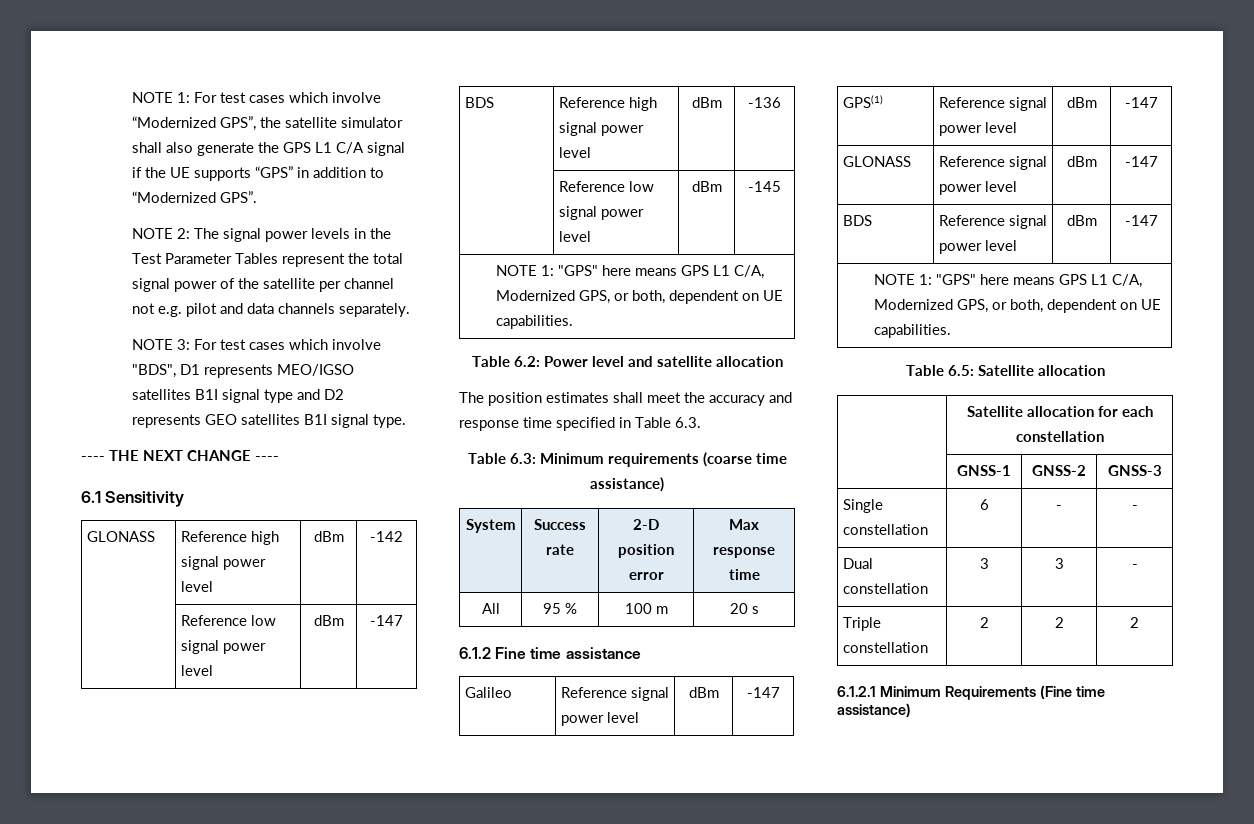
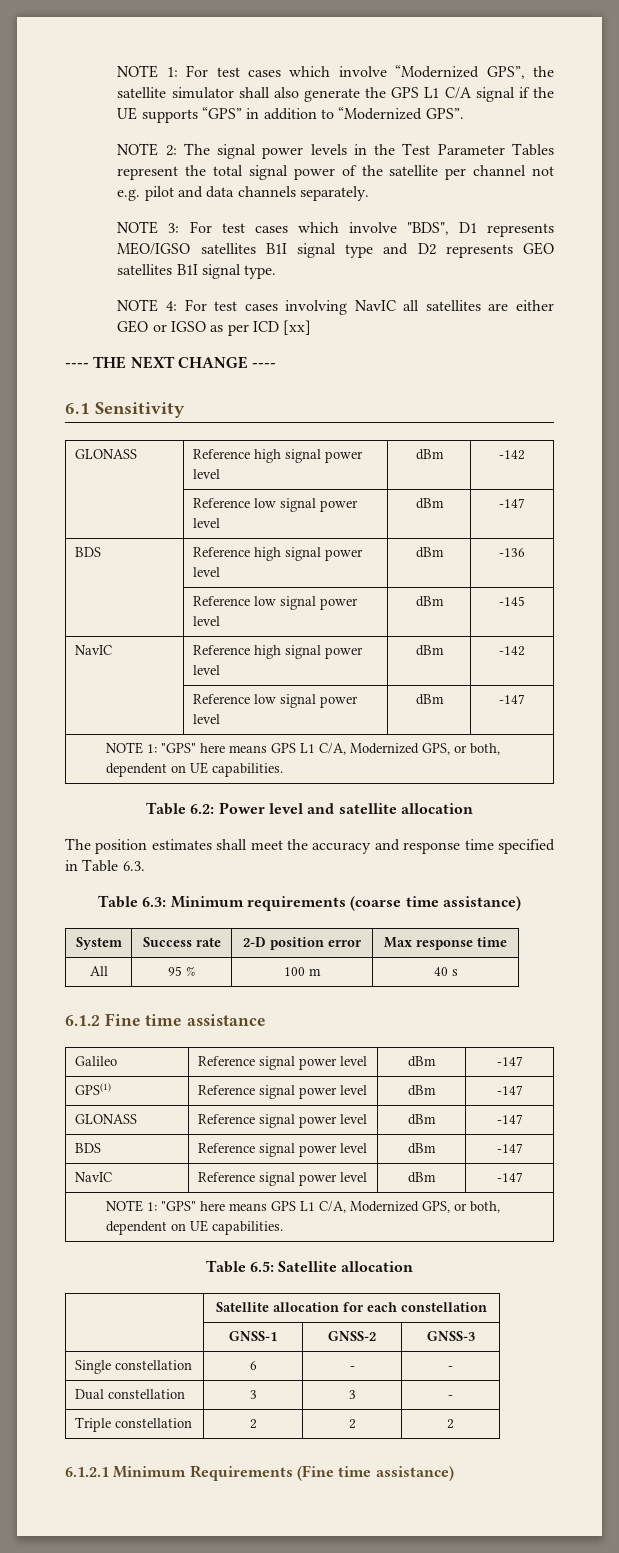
(407, 421) none -> [117,299,555,315] [117,320,312,336] // NOTE 4: For test cases involving NavIC all satellites are either GEO or IGSO as per ICD [xx]
(781, 186) none -> [74,645,112,655] [192,645,363,659] [192,665,220,675] [415,645,444,656] [499,646,525,656] [192,694,358,708] [192,714,220,724] [415,694,444,705] [499,694,525,704] // NavIC | Reference high signal power level | dBm | -142 // | Reference low signal power level | dBm | -147
[729,603,748,614] 20 -> [433,967,448,976] 40
(1158, 220) none -> [74,1172,112,1182] [197,1172,367,1186] [408,1172,436,1183] [496,1172,523,1182] // NavIC | Reference signal power level | dBm | -147

